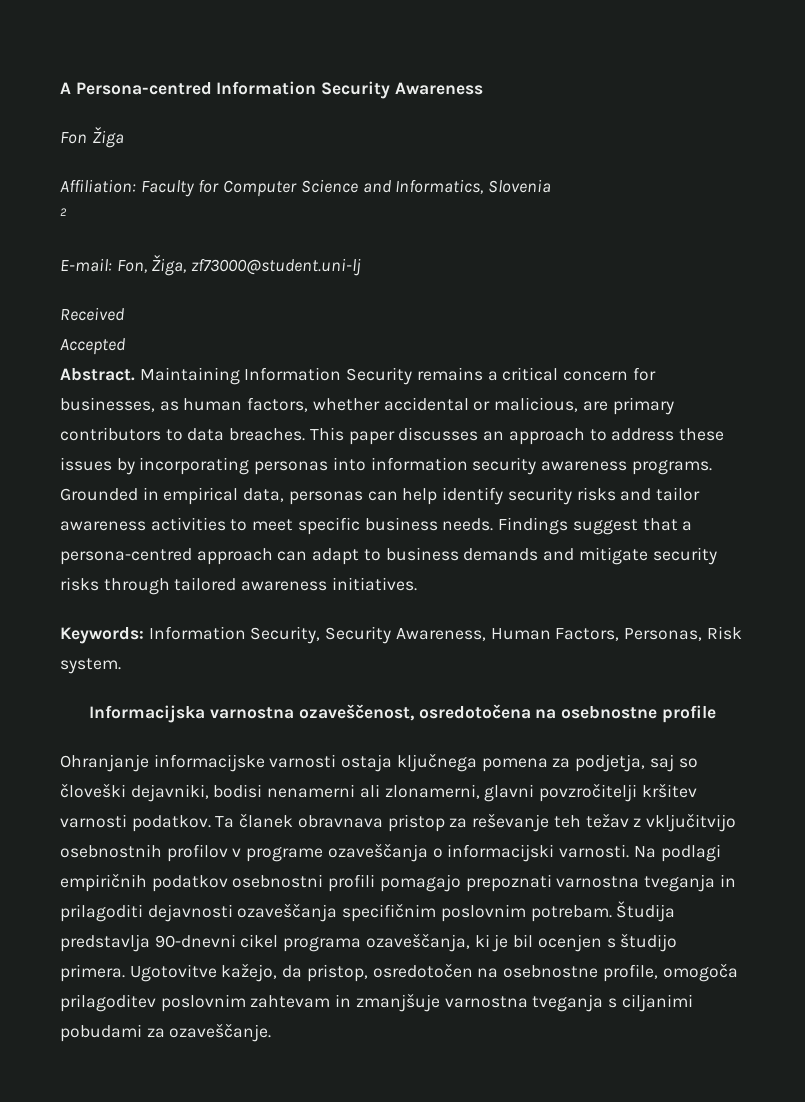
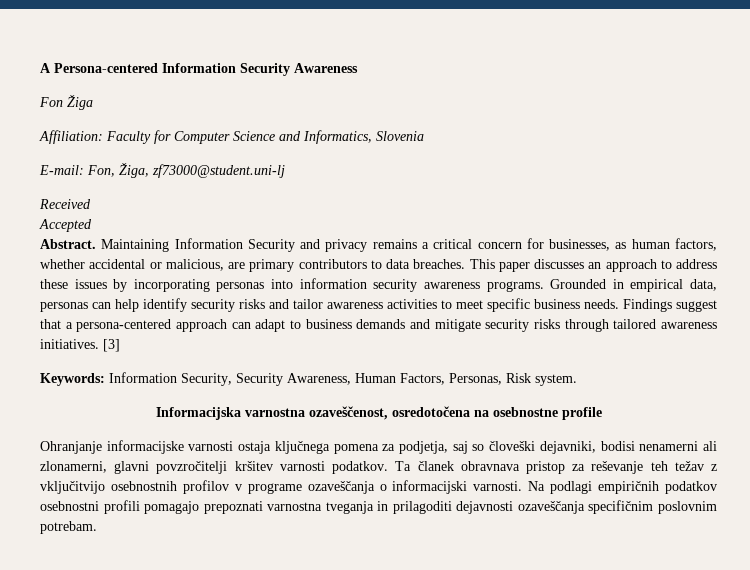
[75,82,212,95] Persona-centred -> [54,63,158,73] Persona-centered
[60,208,67,216] // 2 -> (424, 136) none
(413, 376) none -> [300,239,368,252] and privacy
[60,548,192,565] persona-centred -> [76,319,172,332] persona-centered
(417, 584) none -> [103,339,120,352] [3]
[616,901,676,922] [60,933,678,952] [60,963,738,982] [60,993,693,1012] [60,1023,272,1042] Študija predstavlja 90-dnevni cikel programa ozaveščanja, ki je bil ocenjen s študijo primera. Ugotovitve kažejo, da pristop, osredotočen na osebnostne profile, omogoča prilagoditev poslovnim zahtevam in zmanjšuje varnostna tveganja s ciljanimi pobudami za ozaveščanje. -> (97, 527) none

